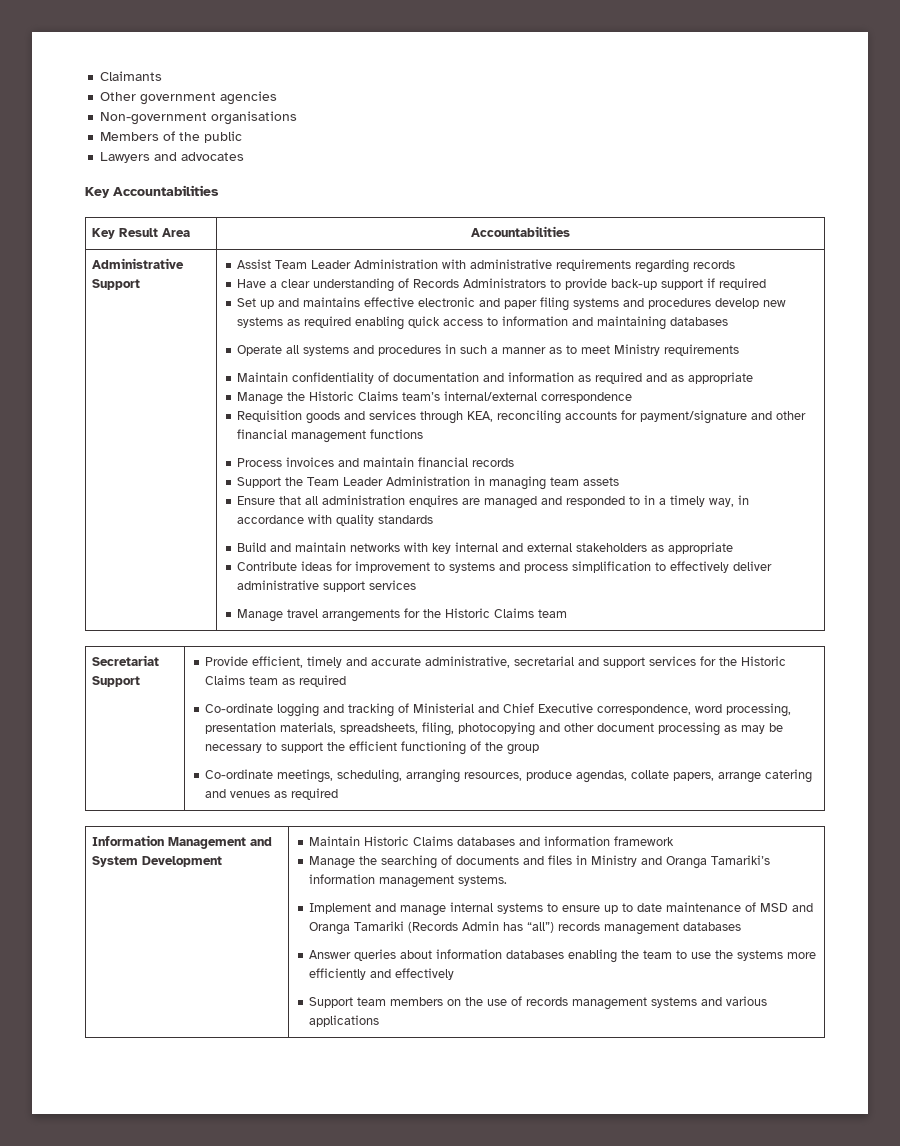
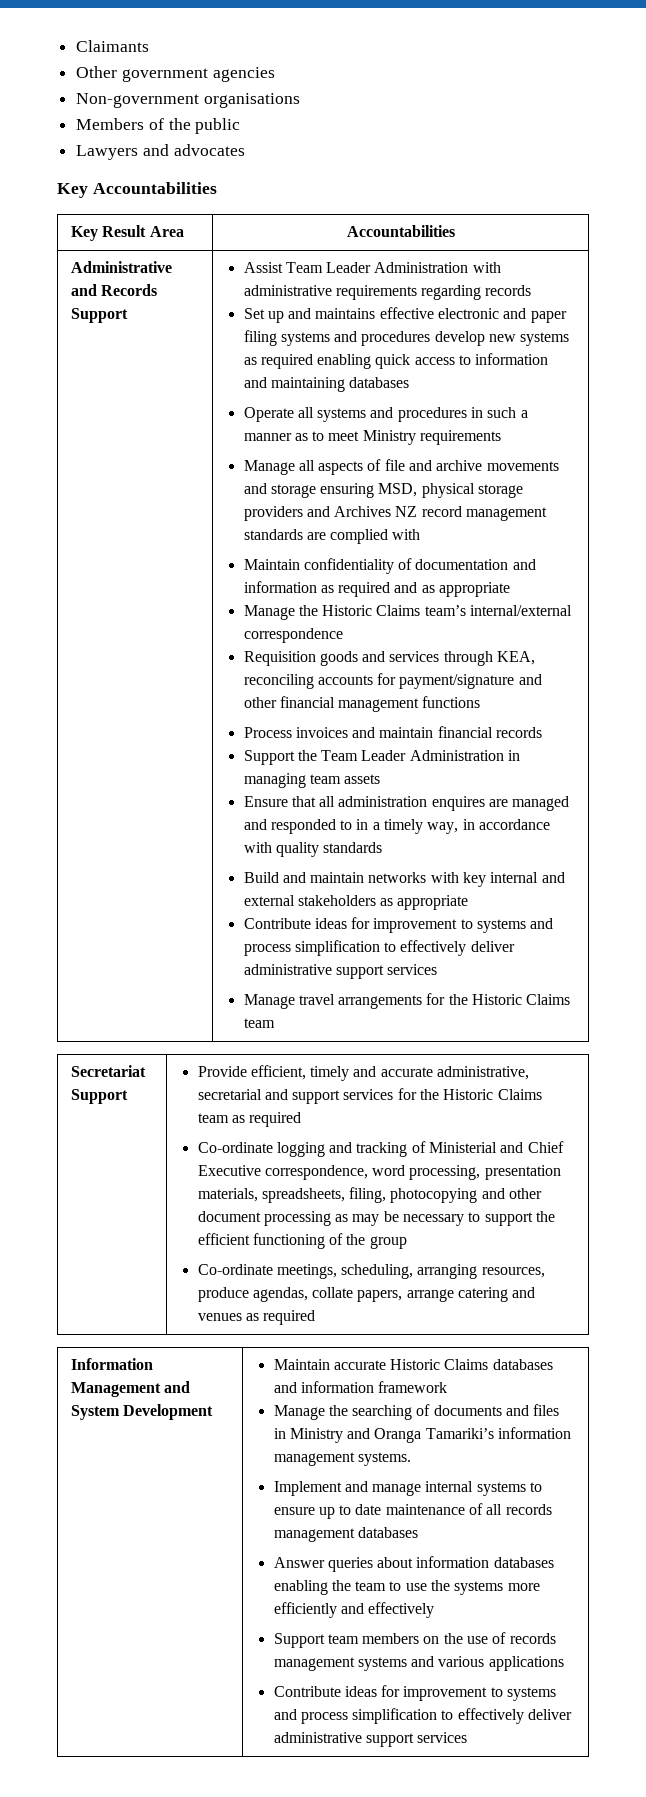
(185, 263) none -> [70,284,158,296] and Records
[236,278,766,292] // Have a clear understanding of Records Administrators to provide back-up support if required -> (532, 290) none
(739, 350) none -> [243,459,559,475] [243,483,524,498] [243,506,548,521] [243,529,421,544] // Manage all aspects of file and archive movements and storage ensuring MSD, physical storage providers and Archives NZ record management standards are complied with
(360, 841) none -> [333,1360,386,1370] accurate
[759,903,813,912] [308,921,554,935] MSD and Oranga Tamariki (Records Admin has “all”) -> [486,1504,503,1515] all
(379, 1021) none -> [273,1685,557,1701] [273,1708,573,1724] [273,1732,468,1747] // Contribute ideas for improvement to systems and process simplification to effectively deliver administrative support services

